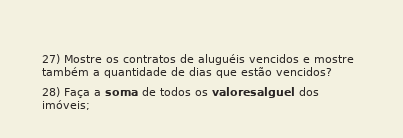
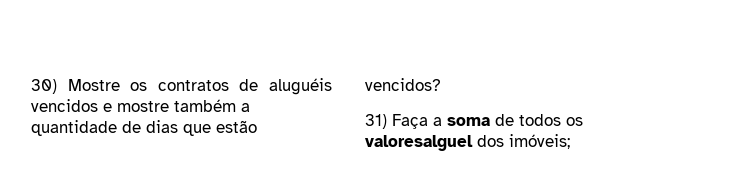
[42,54,60,64] 27) -> [31,79,57,94] 30)
[42,87,60,97] 28) -> [365,114,387,129] 31)

